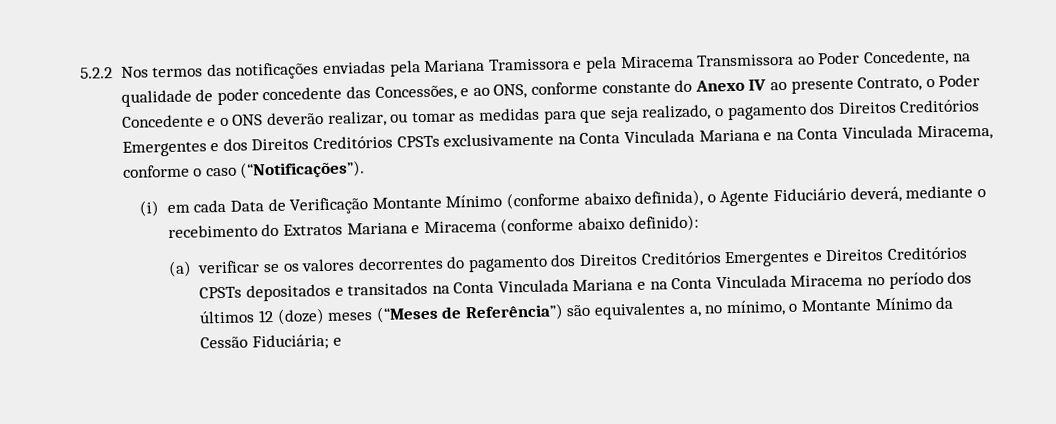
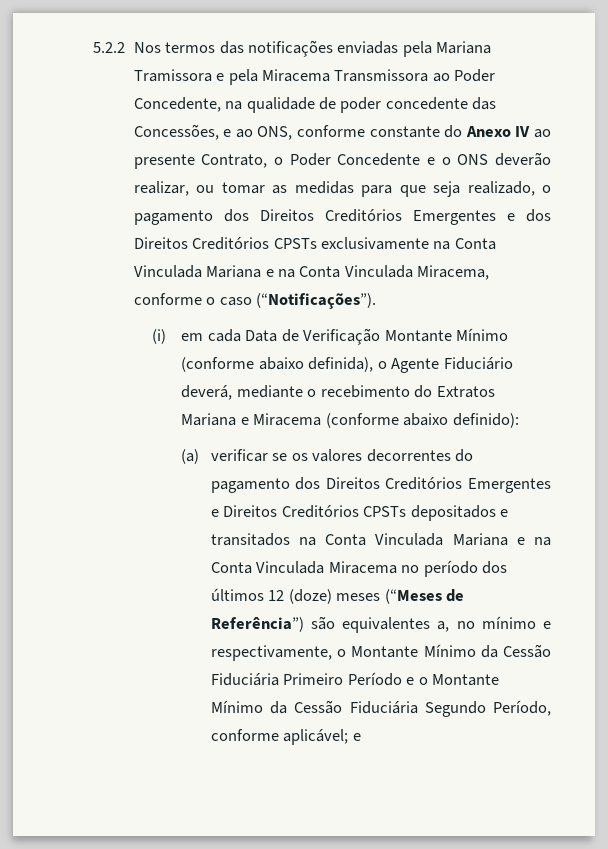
[725,296,954,317] [200,333,329,351] mínimo, o Montante Mínimo da Cessão Fiduciária; -> [481,616,551,629] [210,644,551,661] [210,672,500,686] [210,700,551,717] [210,729,349,745] mínimo e respectivamente, o Montante Mínimo da Cessão Fiduciária Primeiro Período e o Montante Mínimo da Cessão Fiduciária Segundo Período, conforme aplicável;

